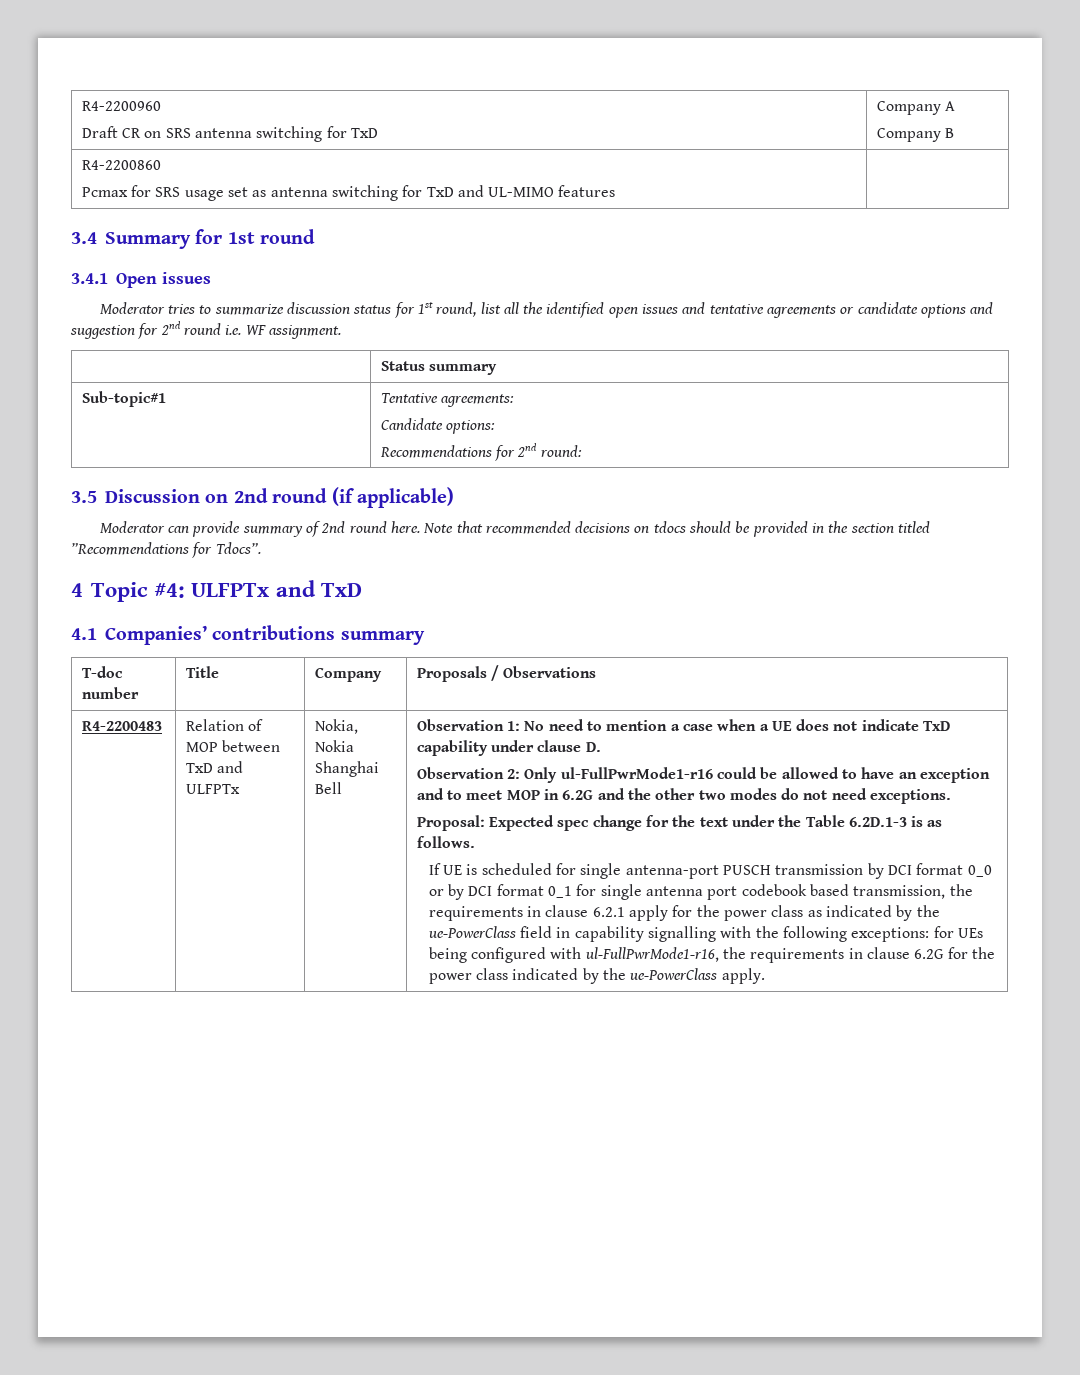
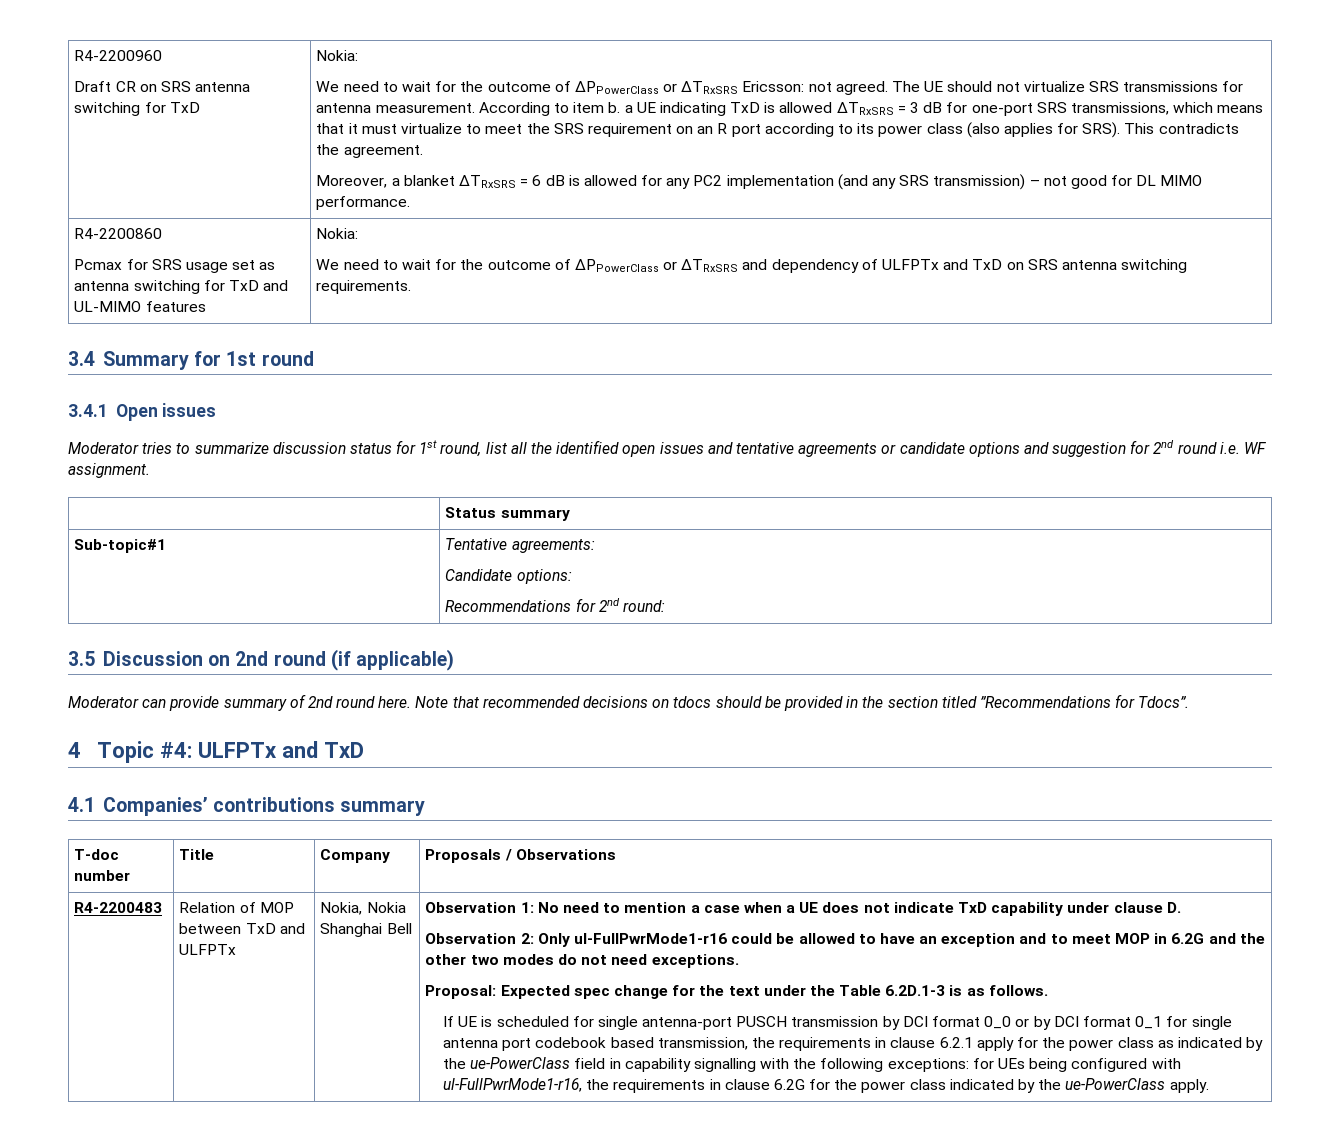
[876,101,955,115] [876,128,954,142] Company A // Company B -> [316,50,359,61] [316,81,1244,95] [316,102,1264,116] [316,122,1239,138] [316,144,423,158] [316,174,1203,190] [316,196,411,210] Nokia: // We need to wait for the outcome of ∆PPowerClass or ∆TRxSRS Ericsson: not agreed. The UE should not virtualize SRS transmissions for antenna measurement. According to item b. a UE indicating TxD is allowed ΔTRxSRS = 3 dB for one-port SRS transmissions, which means that it must virtualize to meet the SRS requirement on an R port according to its power class (also applies for SRS). This contradicts the agreement. // Moreover, a blanket ΔTRxSRS = 6 dB is allowed for any PC2 implementation (and any SRS transmission) – not good for DL MIMO performance.
(616, 191) none -> [316,228,359,239] [316,259,1188,273] [316,280,412,294] Nokia: // We need to wait for the outcome of ∆PPowerClass or ∆TRxSRS and dependency of ULFPTx and TxD on SRS antenna switching requirements.

